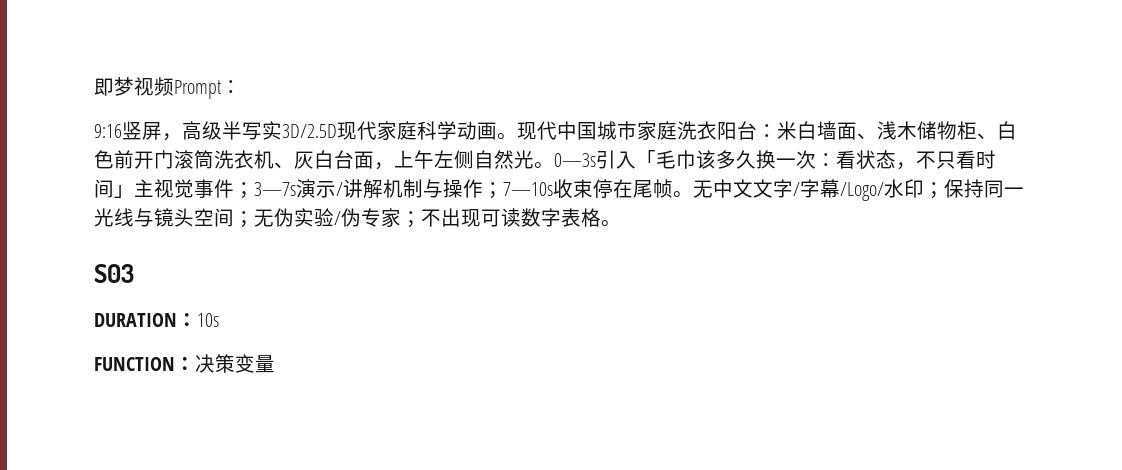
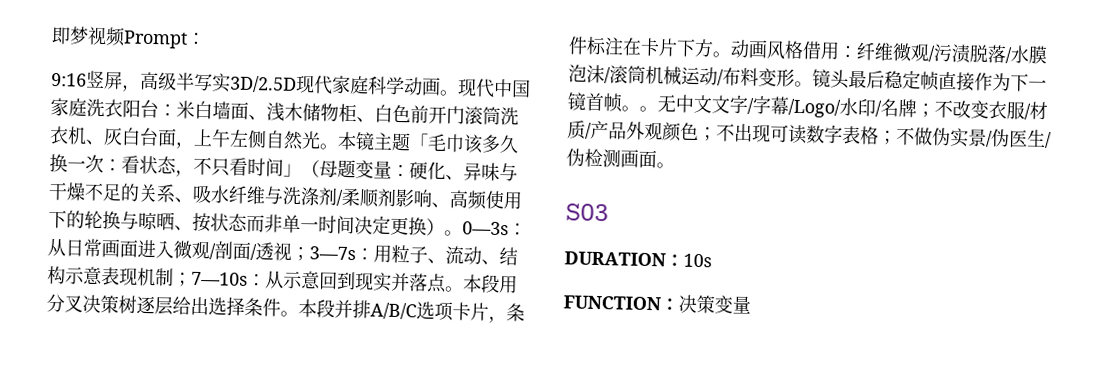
[597,121,637,140] 城市 -> (531, 88) none
[554,150,636,169] 0—3s引入 -> [337,131,411,152] 本镜主题
[134,179,673,199] 主视觉事件；3—7s演示/讲解机制与操作；7—10s收束停在尾帧 -> [301,159,518,182] [48,181,523,210] [48,209,527,237] [47,237,518,266] [47,265,518,294] [46,293,525,324] [568,36,1048,64] [568,64,1047,92] [567,92,640,113] （母题变量：硬化、异味与干燥不足的关系、吸水纤维与洗涤剂/柔顺剂影响、高频使用下的轮换与晾晒、按状态而非单一时间决定更换）。0—3s：从日常画面进入微观/剖面/透视；3—7s：用粒子、流动、结构示意表现机制；7—10s：从示意回到现实并落点。本段用分叉决策树逐层给出选择条件。本段并排A/B/C选项卡片，条件标注在卡片下方。动画风格借用：纤维微观/污渍脱落/水膜泡沫/滚筒机械运动/布料变形。镜头最后稳定帧直接作为下一镜首帧。
[924,179,1024,199] [94,208,401,228] ；保持同一光线与镜头空间；无伪实验/伪专家 -> [875,98,1048,120] [567,120,699,142] /名牌；不改变衣服/材质/产品外观颜色
(601, 217) none -> [878,126,1052,149] [566,148,657,169] ；不做伪实景/伪医生/伪检测画面

